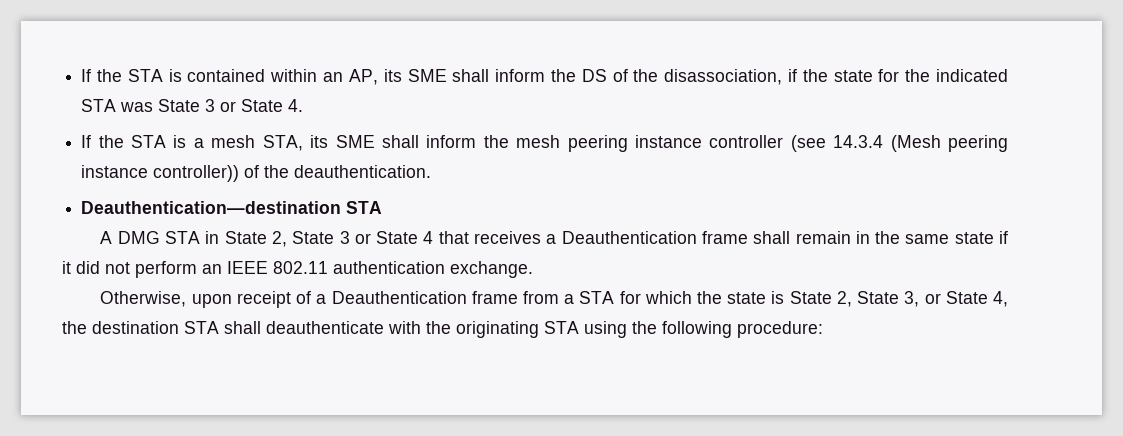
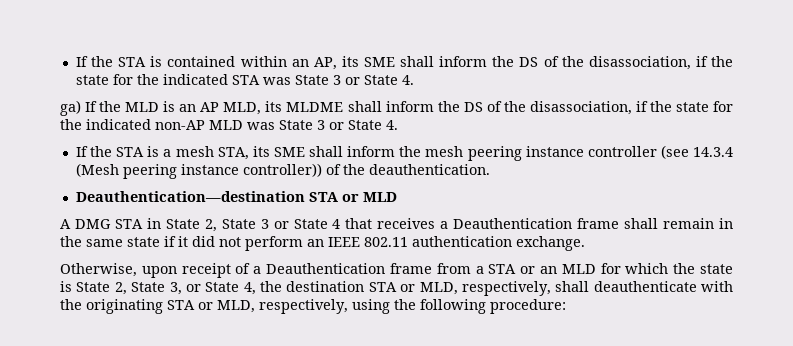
(304, 105) none -> [60,100,733,116] [60,119,398,130] // ga) If the MLD is an AP MLD, its MLDME shall inform the DS of the disassociation, if the state for the indicated non-AP MLD was State 3 or State 4.
(383, 207) none -> [341,192,397,202] or MLD
(615, 297) none -> [520,264,596,274] or an MLD
(219, 327) none -> [400,281,551,296] or MLD, respectively,
(579, 327) none -> [198,299,348,314] or MLD, respectively,

